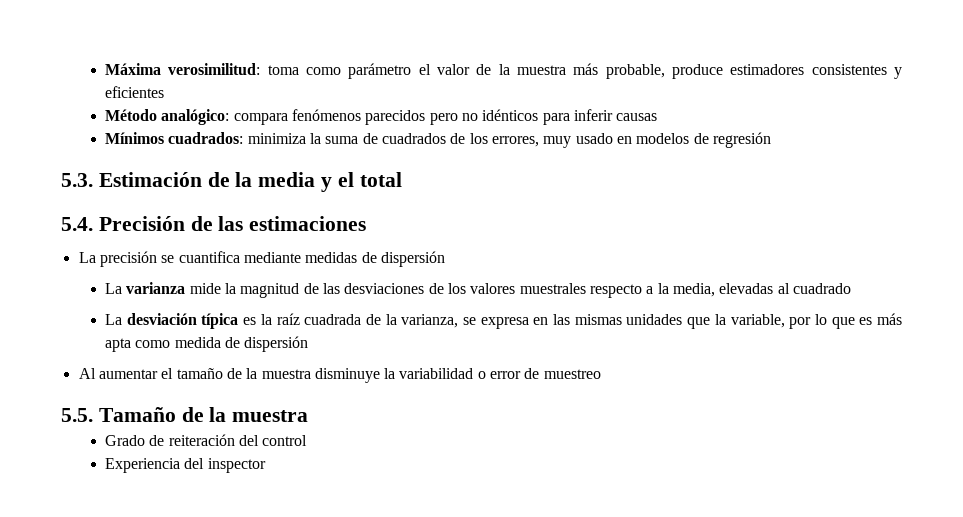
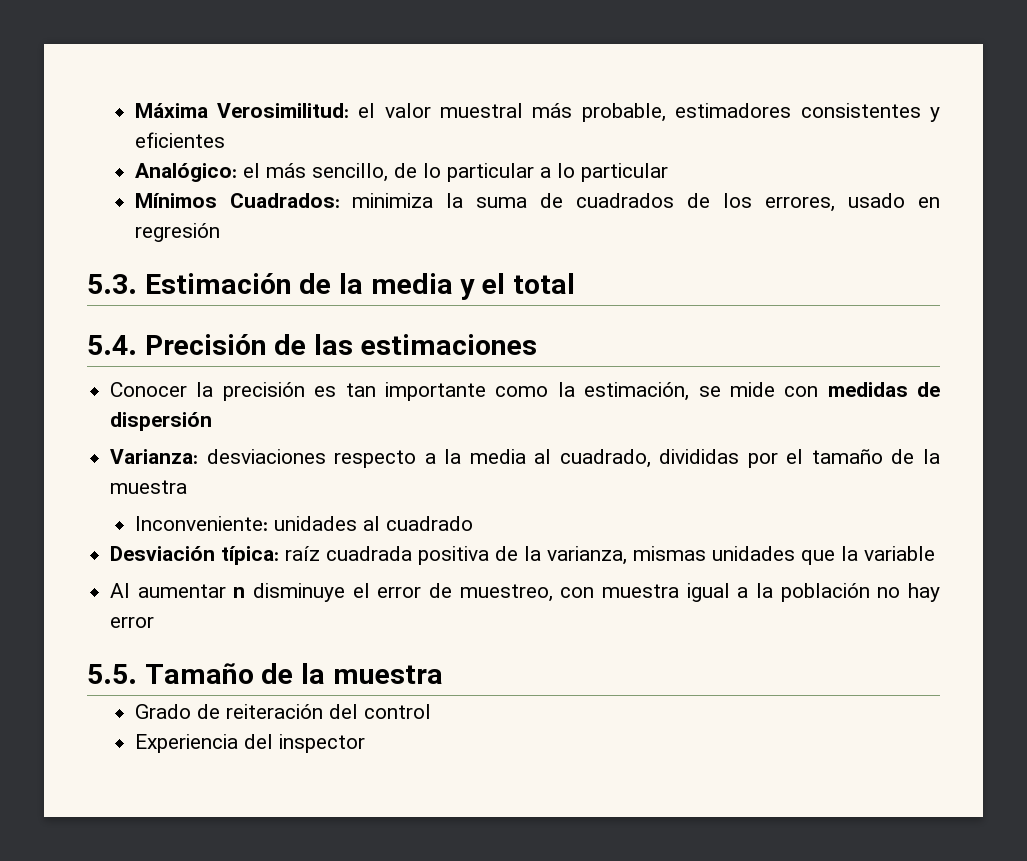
[168,63,567,79] verosimilitud: toma como parámetro el valor de la muestra -> [216,103,524,118] Verosimilitud: el valor muestral
[672,64,724,79] produce -> (666, 112) none
[105,109,658,125] Método analógico: compara fenómenos parecidos pero no idénticos para inferir causas -> [134,163,668,182] Analógico: el más sencillo, de lo particular a lo particular
[168,132,244,144] cuadrados: -> [229,193,340,208] Cuadrados:
[543,136,572,148] muy -> (836, 204) none
[636,133,709,144] modelos de -> (940, 202) none
[78,251,445,267] [105,282,851,298] [105,313,902,329] [105,336,309,352] [78,368,158,379] La precisión se cuantifica mediante medidas de dispersión // La varianza mide la magnitud de las desviaciones de los valores muestrales respecto a la media, elevadas al cuadrado // La desviación típica es la raíz cuadrada de la varianza, se expresa en las mismas unidades que la variable, por lo que es más apta como medida de dispersión // Al aumentar -> [110,382,940,401] [110,412,213,431] [110,449,778,468] Conocer la precisión es tan importante como la estimación, se mide con medidas de dispersión // Varianza: desviaciones respecto a la media al cuadrado, divididas por
[314,368,601,383] disminuye la variabilidad o error de muestreo -> [134,516,473,531] [110,546,936,565] [110,583,940,602] [110,617,155,628] // Inconveniente: unidades al cuadrado // Desviación típica: raíz cuadrada positiva de la varianza, mismas unidades que la variable // Al aumentar n disminuye el error de muestreo, con muestra igual a la población no hay error

